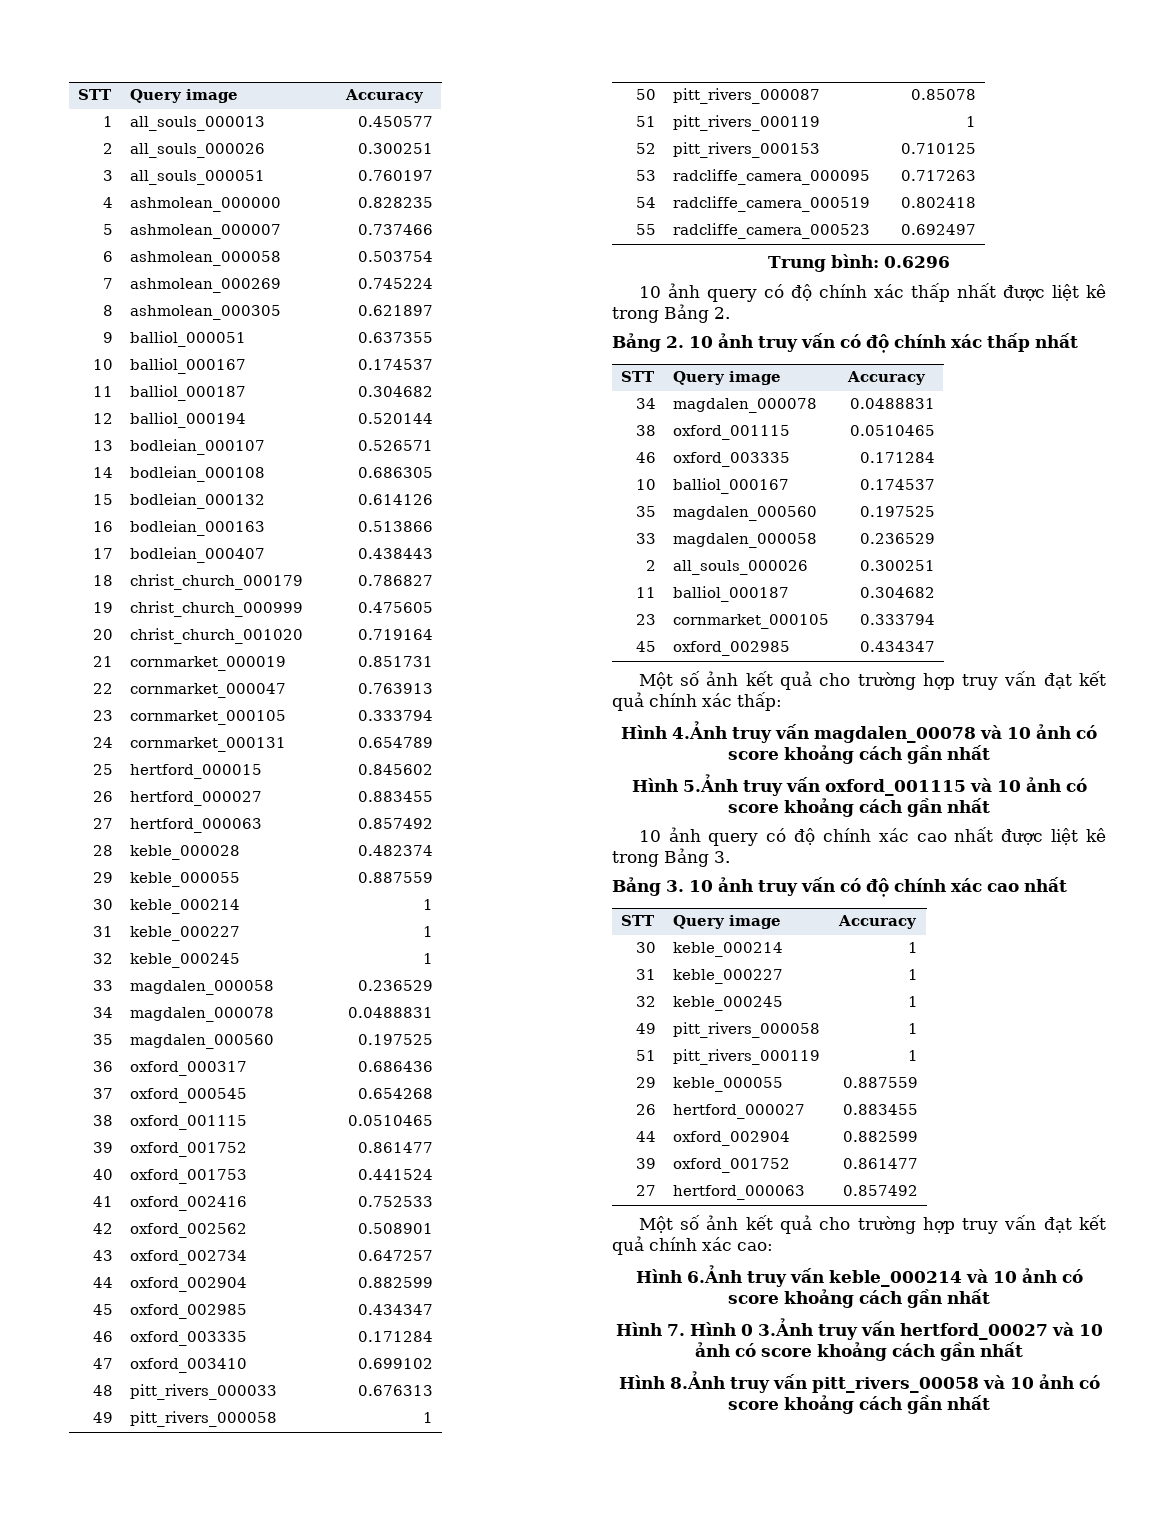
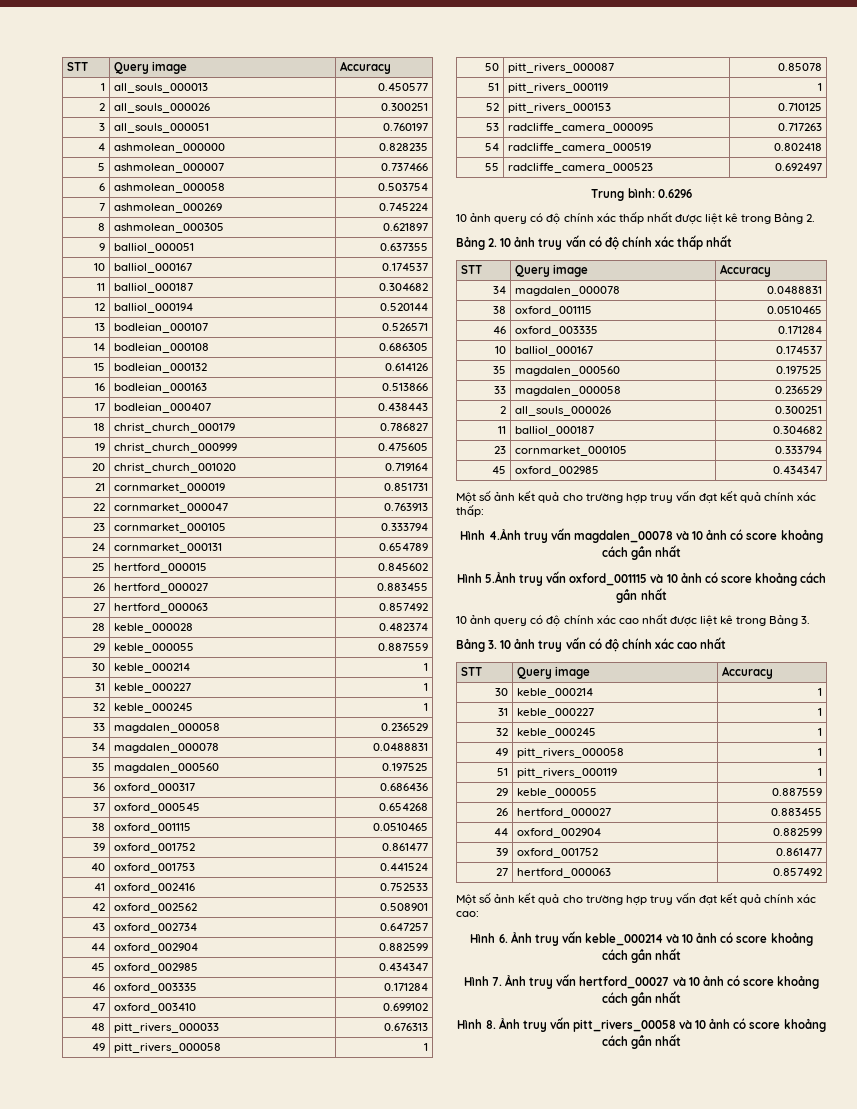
[686,1265,742,1283] 6.Ảnh -> [498,932,532,943] 6. Ảnh
[689,1318,813,1336] Hình 0 3.Ảnh -> [505,975,527,986] Ảnh
[669,1371,725,1389] 8.Ảnh -> [485,1018,520,1029] 8. Ảnh

